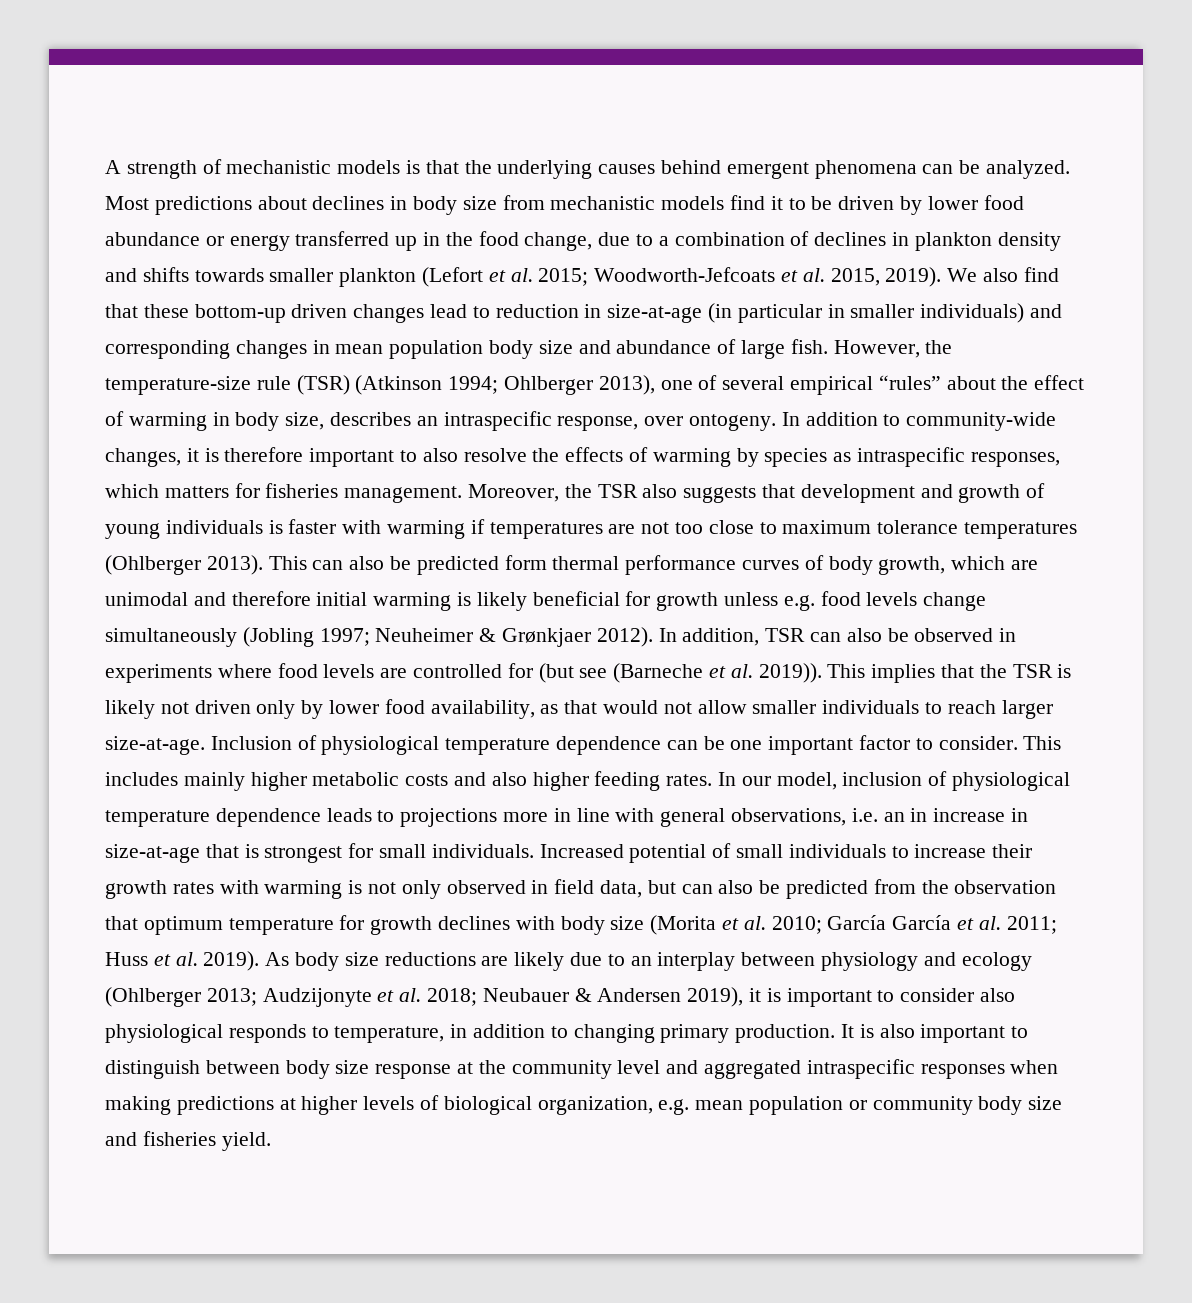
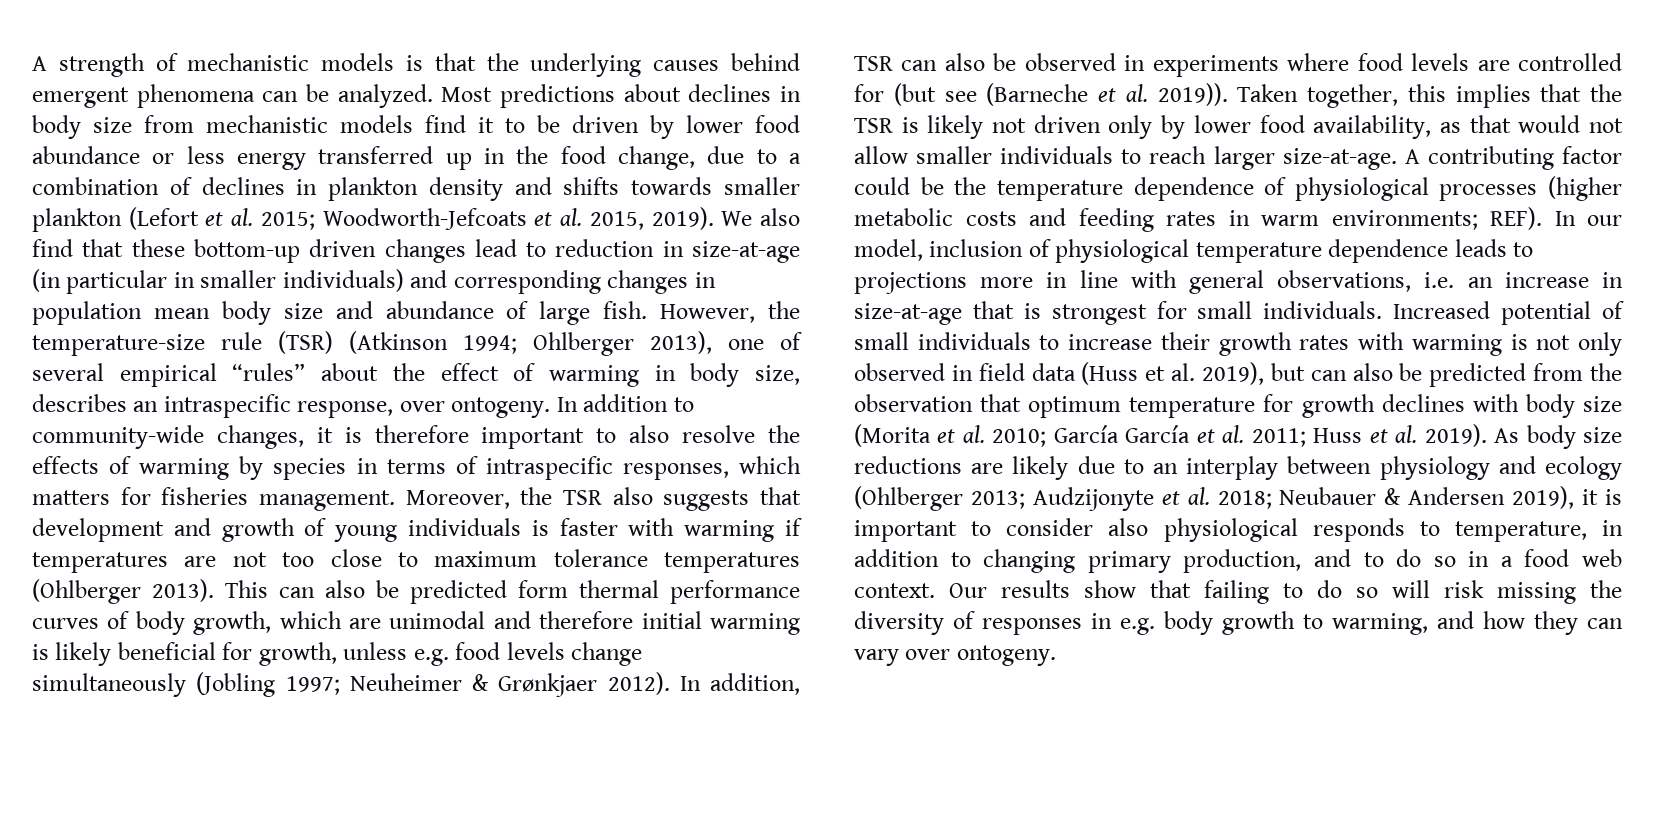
(224, 241) none -> [186,146,225,164] less
[335,340,484,359] mean population -> [32,301,210,325] population mean
[833,452,852,462] as -> [356,456,478,474] in terms of
[656,592,719,611] growth -> [258,642,337,666] growth,
[827,664,866,678] This -> [1237,84,1446,108] Taken together, this
[210,735,1062,755] [105,771,713,791] Inclusion of physiological temperature dependence can be one important factor to consider. This includes mainly higher metabolic costs and also higher feeding rates. -> [1404,146,1622,170] [854,176,1622,201] [854,207,1542,232] A contributing factor could be the temperature dependence of physiological processes (higher metabolic costs and feeding rates in warm environments; REF).
[910,808,928,822] in -> (1493, 282) none
[600,880,643,898] data, -> [1031,362,1264,385] data (Huss et al. 2019),
[735,1024,1029,1043] [105,1059,1059,1079] [105,1095,1063,1115] [105,1131,271,1151] production. It is also important to distinguish between body size response at the community level and aggregated intraspecific responses when making predictions at higher levels of biological organization, e.g. mean population or community body size and fisheries yield. -> [1183,549,1623,573] [854,580,1622,604] [854,611,1623,635] [854,645,1056,666] production, and to do so in a food web context. Our results show that failing to do so will risk missing the diversity of responses in e.g. body growth to warming, and how they can vary over ontogeny.

